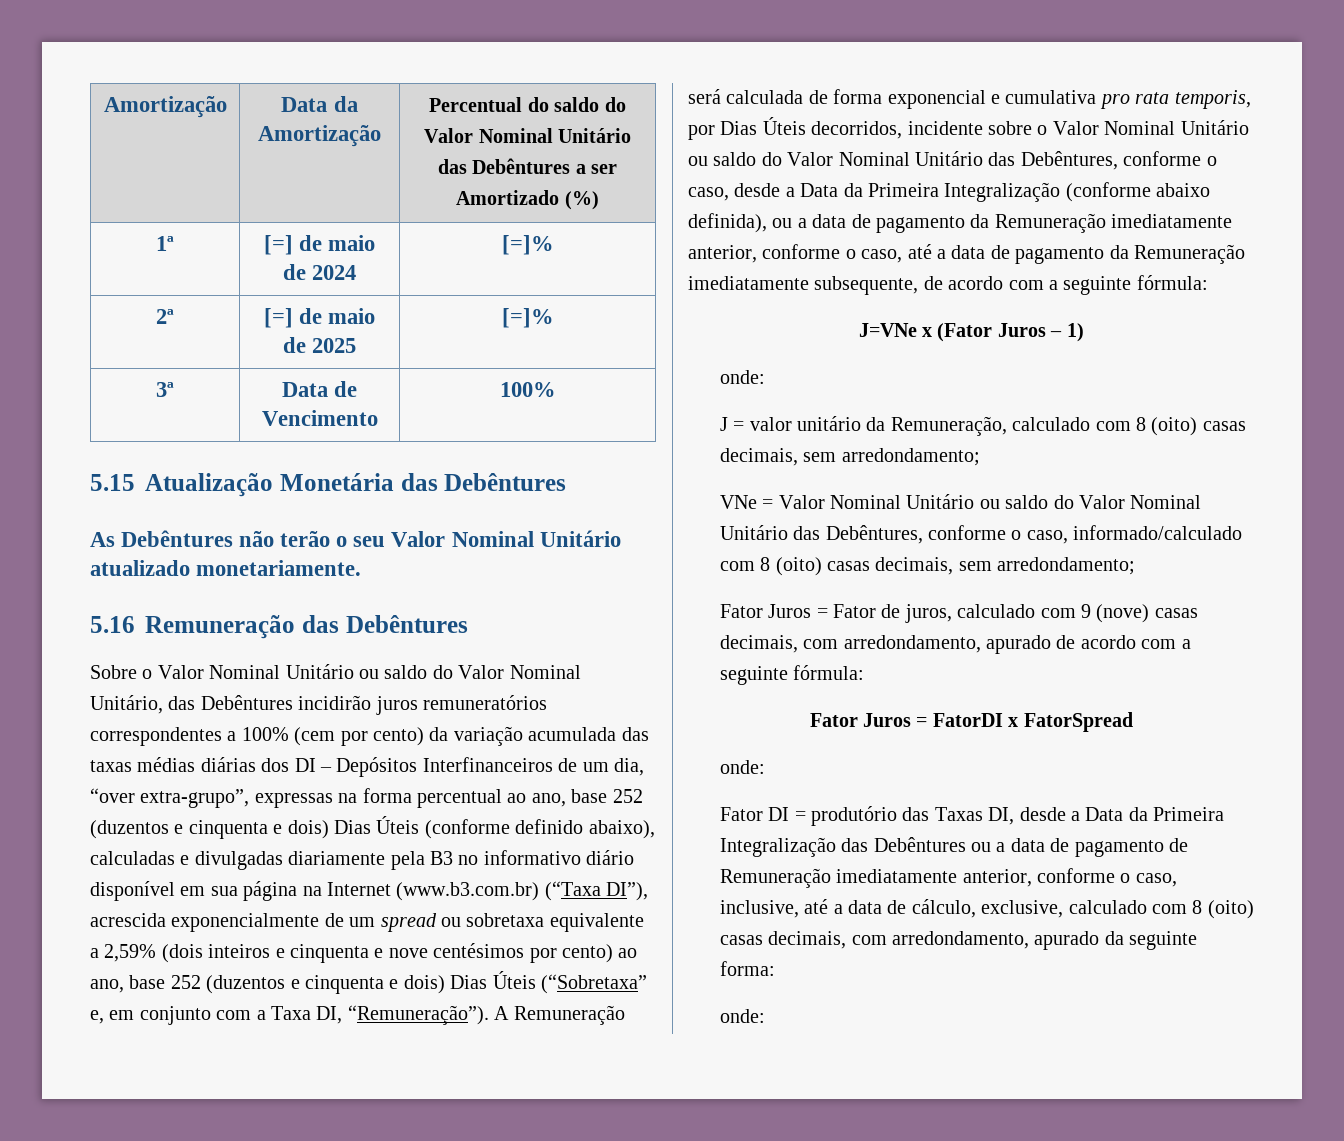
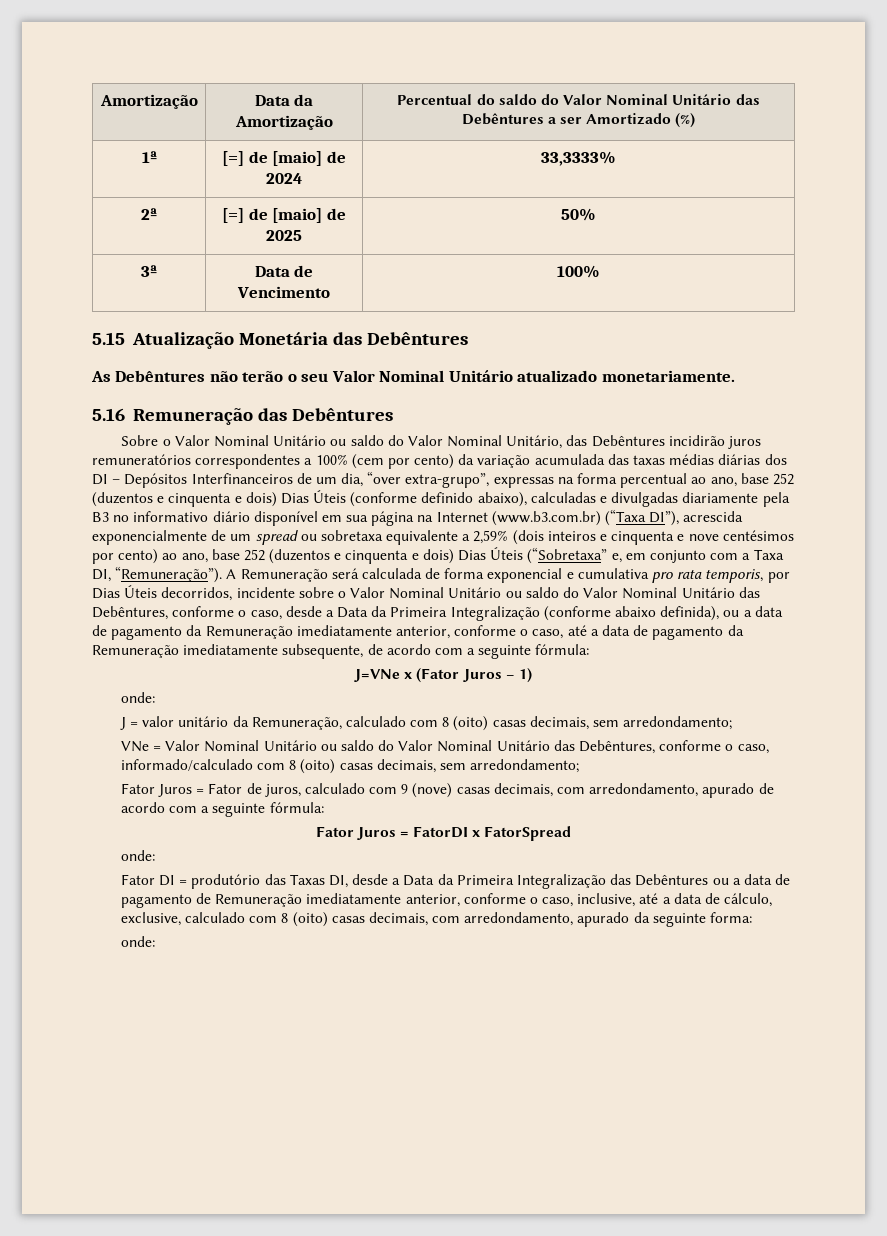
[328,235,376,251] maio -> [272,151,323,166] [maio]
[501,235,554,255] [=]% -> [541,151,616,166] 33,3333%
[328,308,376,324] maio -> [272,208,323,223] [maio]
[501,308,554,328] [=]% -> [561,208,596,221] 50%

